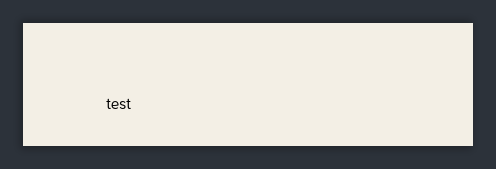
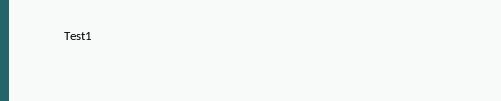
[106,98,131,110] test -> [64,32,92,40] Test1

